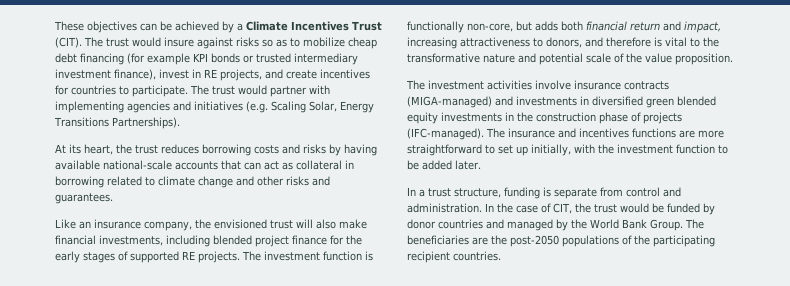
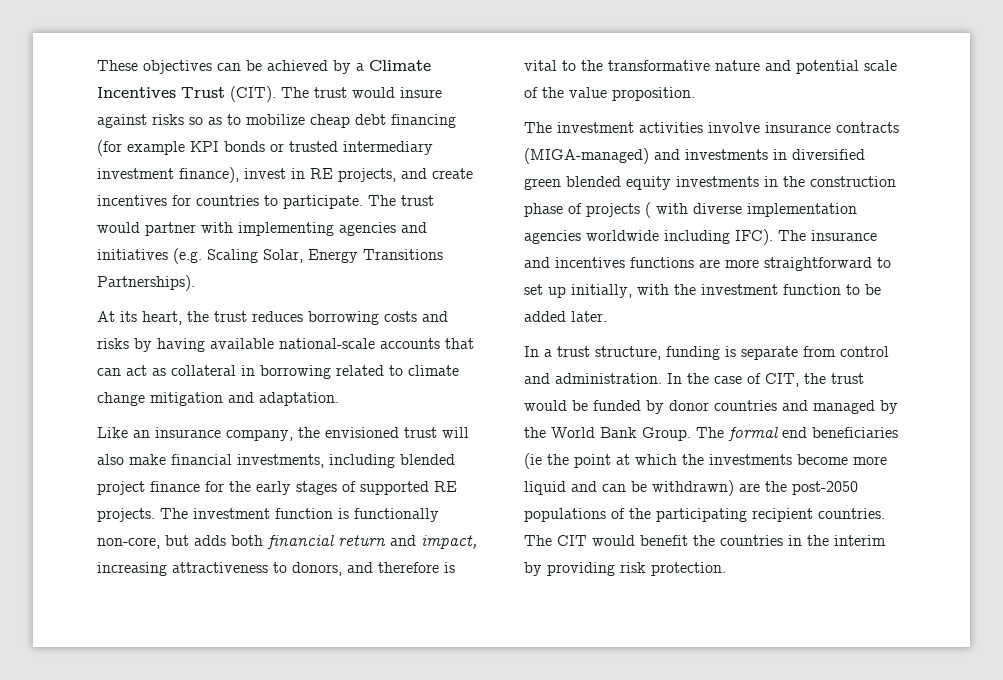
[236,176,330,186] [55,193,113,204] and other risks and guarantees. -> [150,392,339,406] mitigation and adaptation.
[407,128,484,140] (IFC-managed). -> [645,202,857,218] [524,229,773,245] ( with diverse implementation agencies worldwide including IFC).
[407,235,469,245] beneficiaries -> [728,427,898,441] [524,453,887,469] [524,480,734,496] formal end beneficiaries (ie the point at which the investments become more liquid and can be withdrawn)
(501, 256) none -> [524,535,886,546] [524,562,726,576] The CIT would benefit the countries in the interim by providing risk protection.

